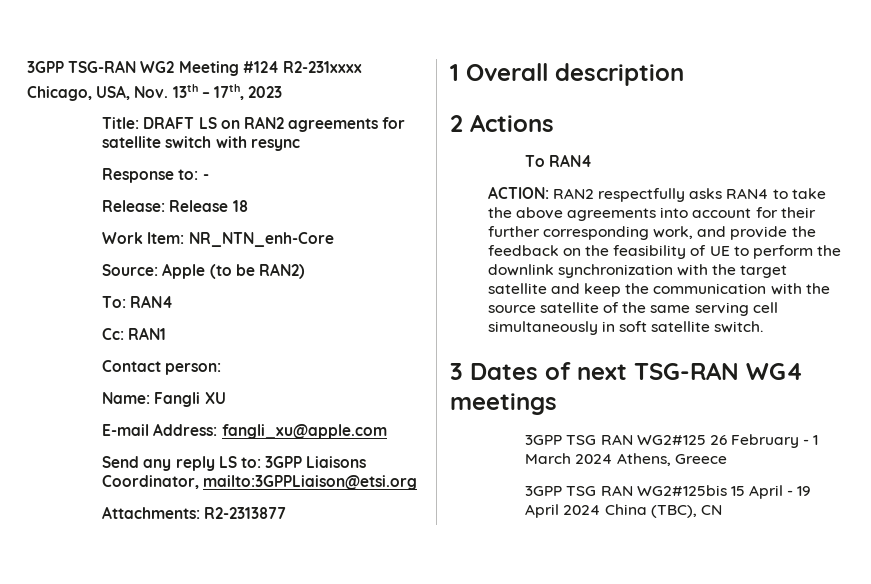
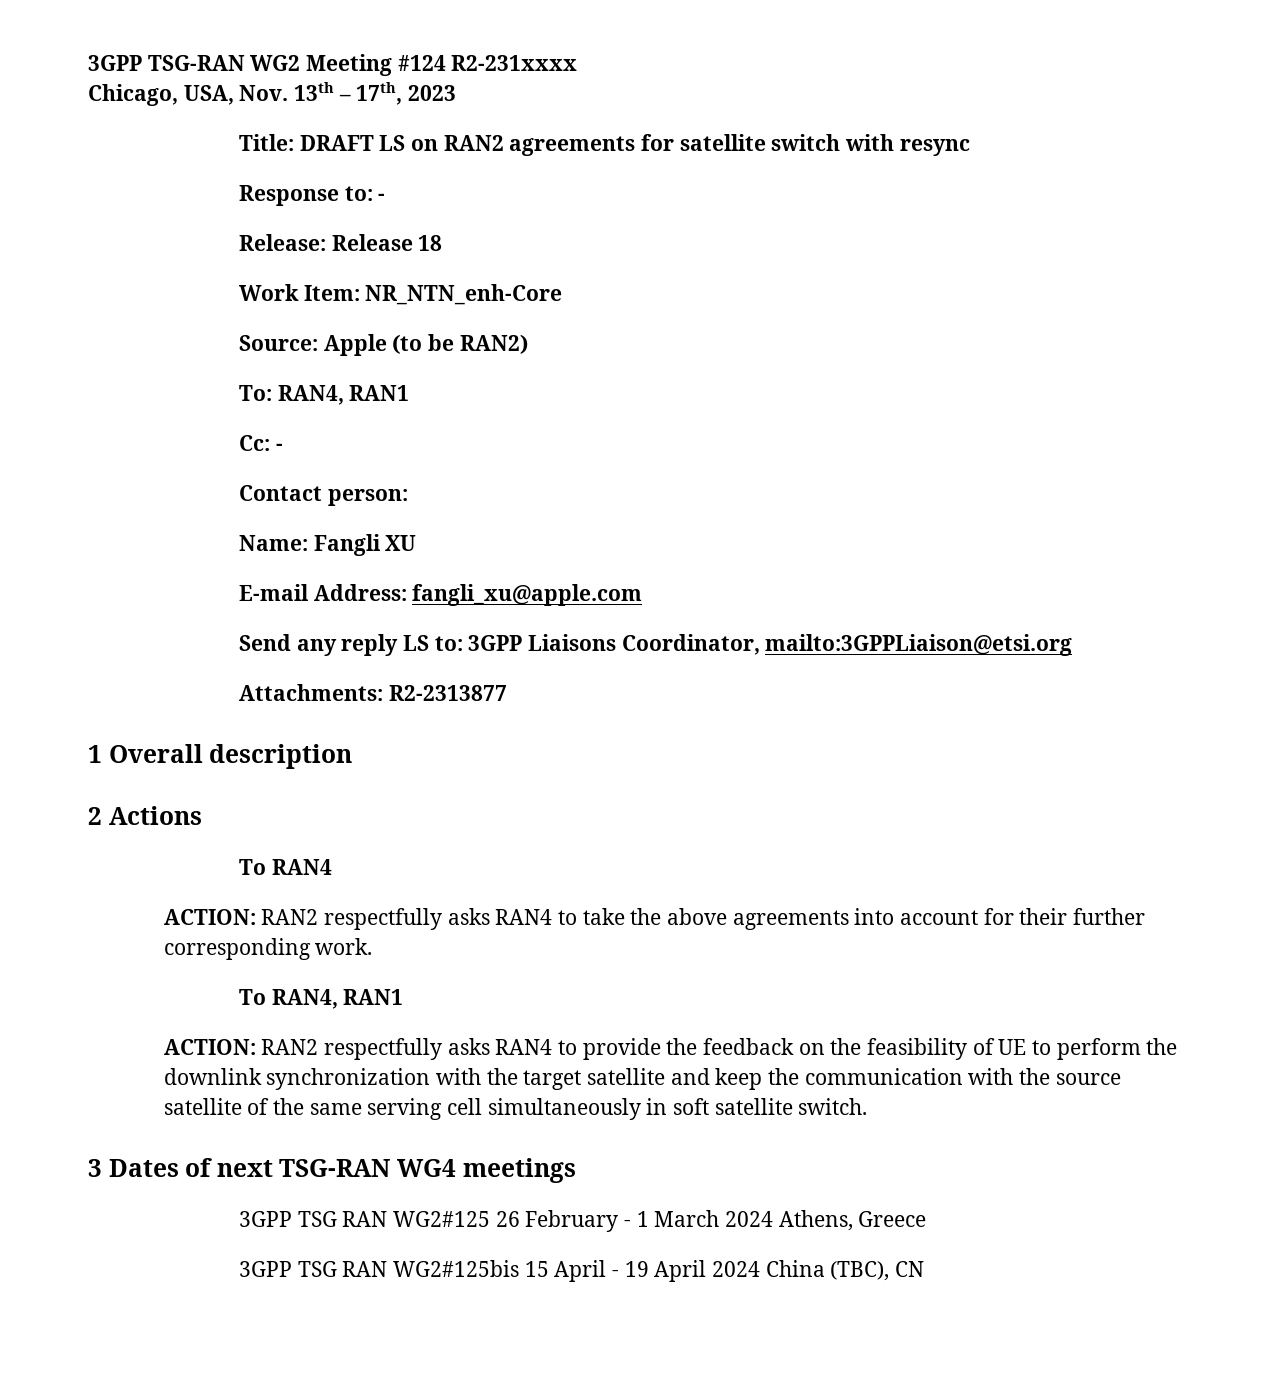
[130,295,174,308] RAN4 -> [277,385,410,405] RAN4, RAN1
[128,327,167,340] RAN1 -> [275,443,283,451] -
[652,226,727,239] work, and -> [315,938,373,955] [239,989,404,1009] [163,1038,577,1060] work. // To RAN4, RAN1 // ACTION: RAN2 respectfully asks RAN4 to

